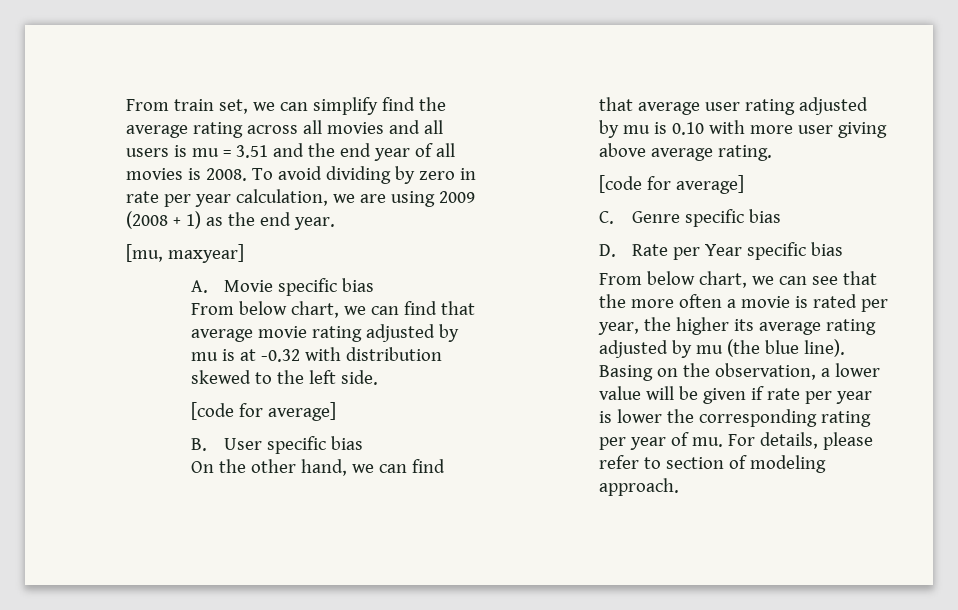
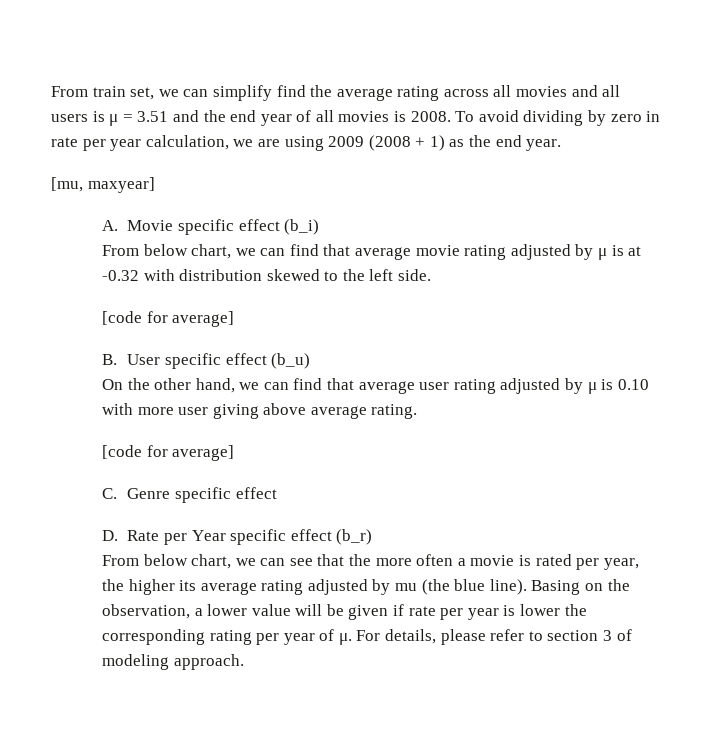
[191,148,219,157] mu -> [109,114,119,126] μ
[341,278,374,292] bias -> [238,219,320,235] effect (b_i)
[191,352,219,361] mu -> [598,248,608,260] μ
[330,436,363,450] bias -> [225,353,311,369] effect (b_u)
[623,125,651,134] mu -> [587,382,597,394] μ
[748,209,781,223] bias -> [235,487,277,499] effect
[810,242,843,256] bias -> [290,529,373,545] effect (b_r)
[692,437,724,447] mu. -> [338,633,352,645] μ.
(725, 463) none -> [603,630,613,641] 3

